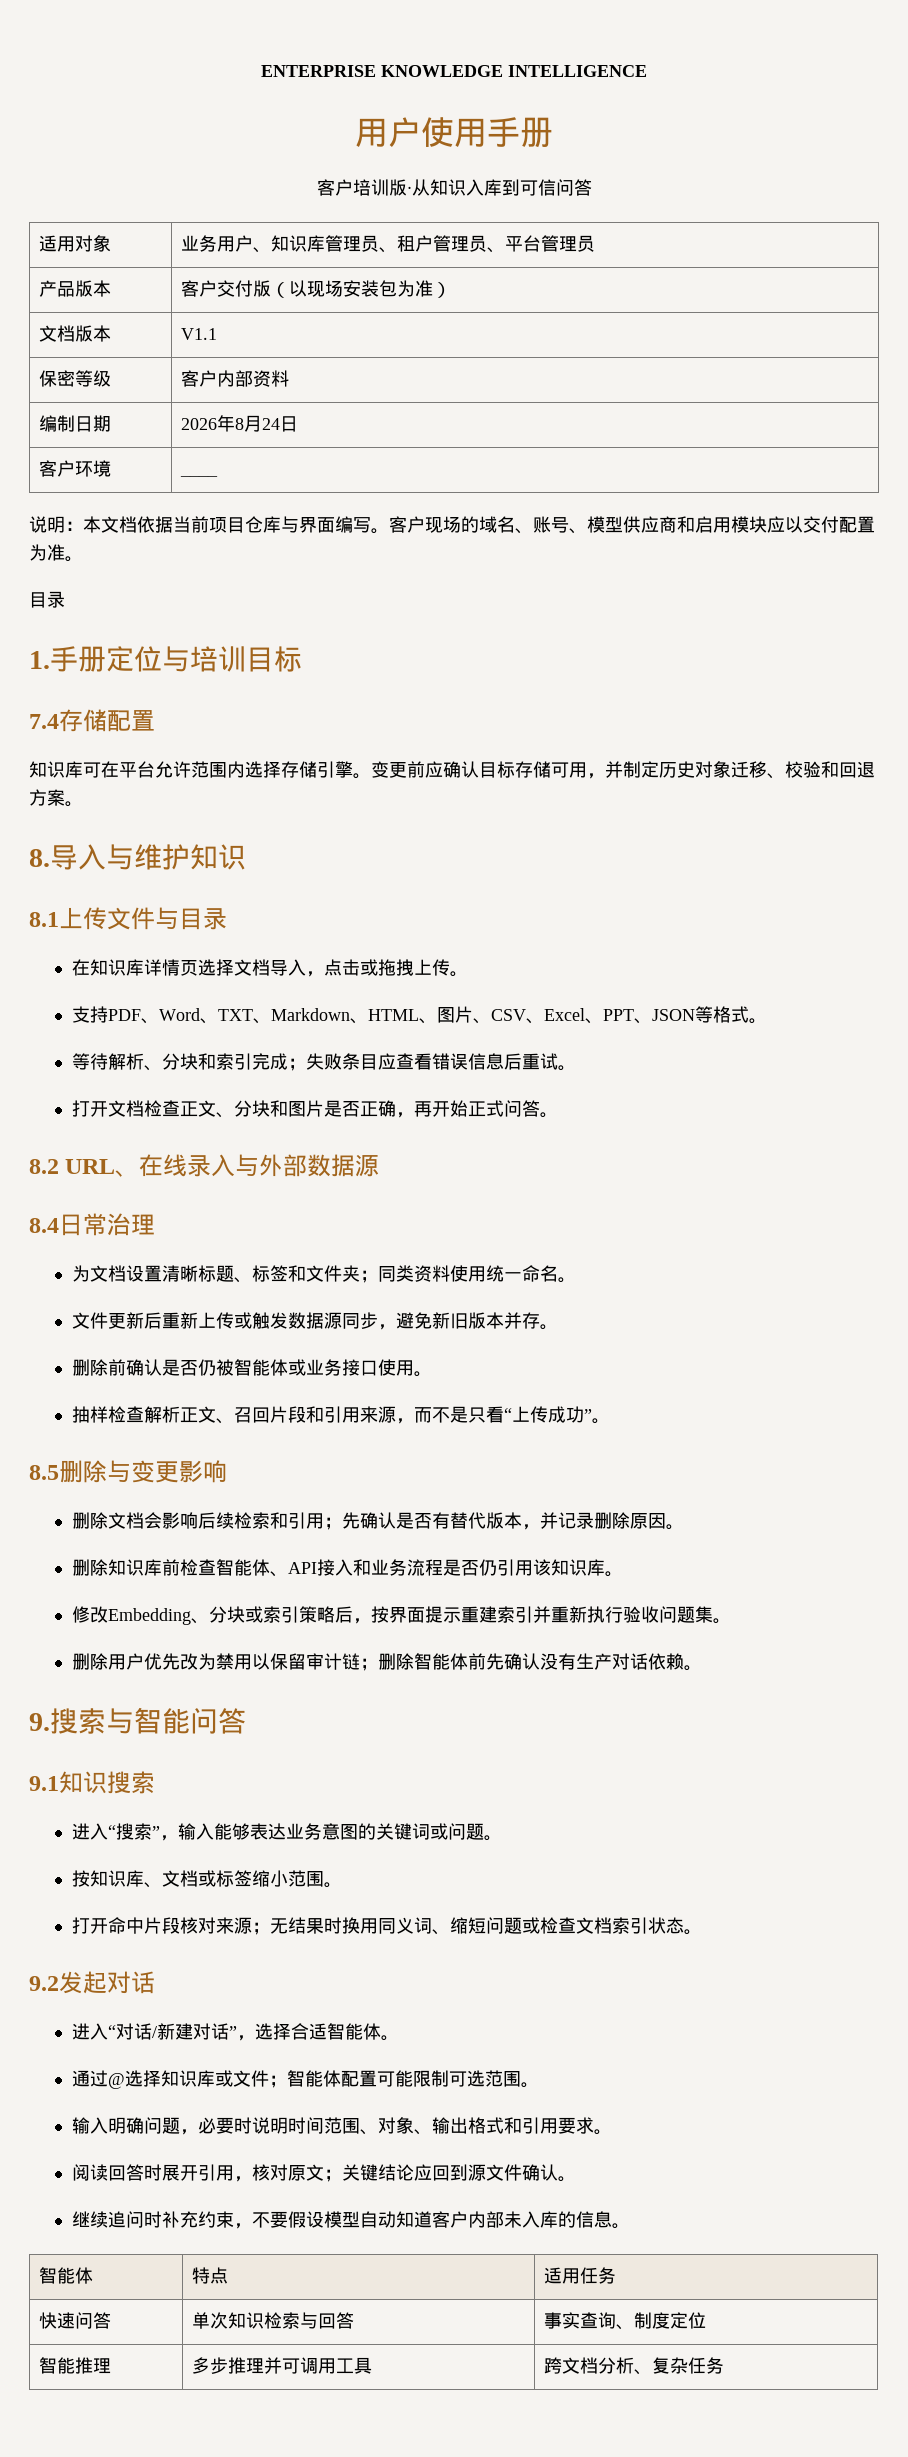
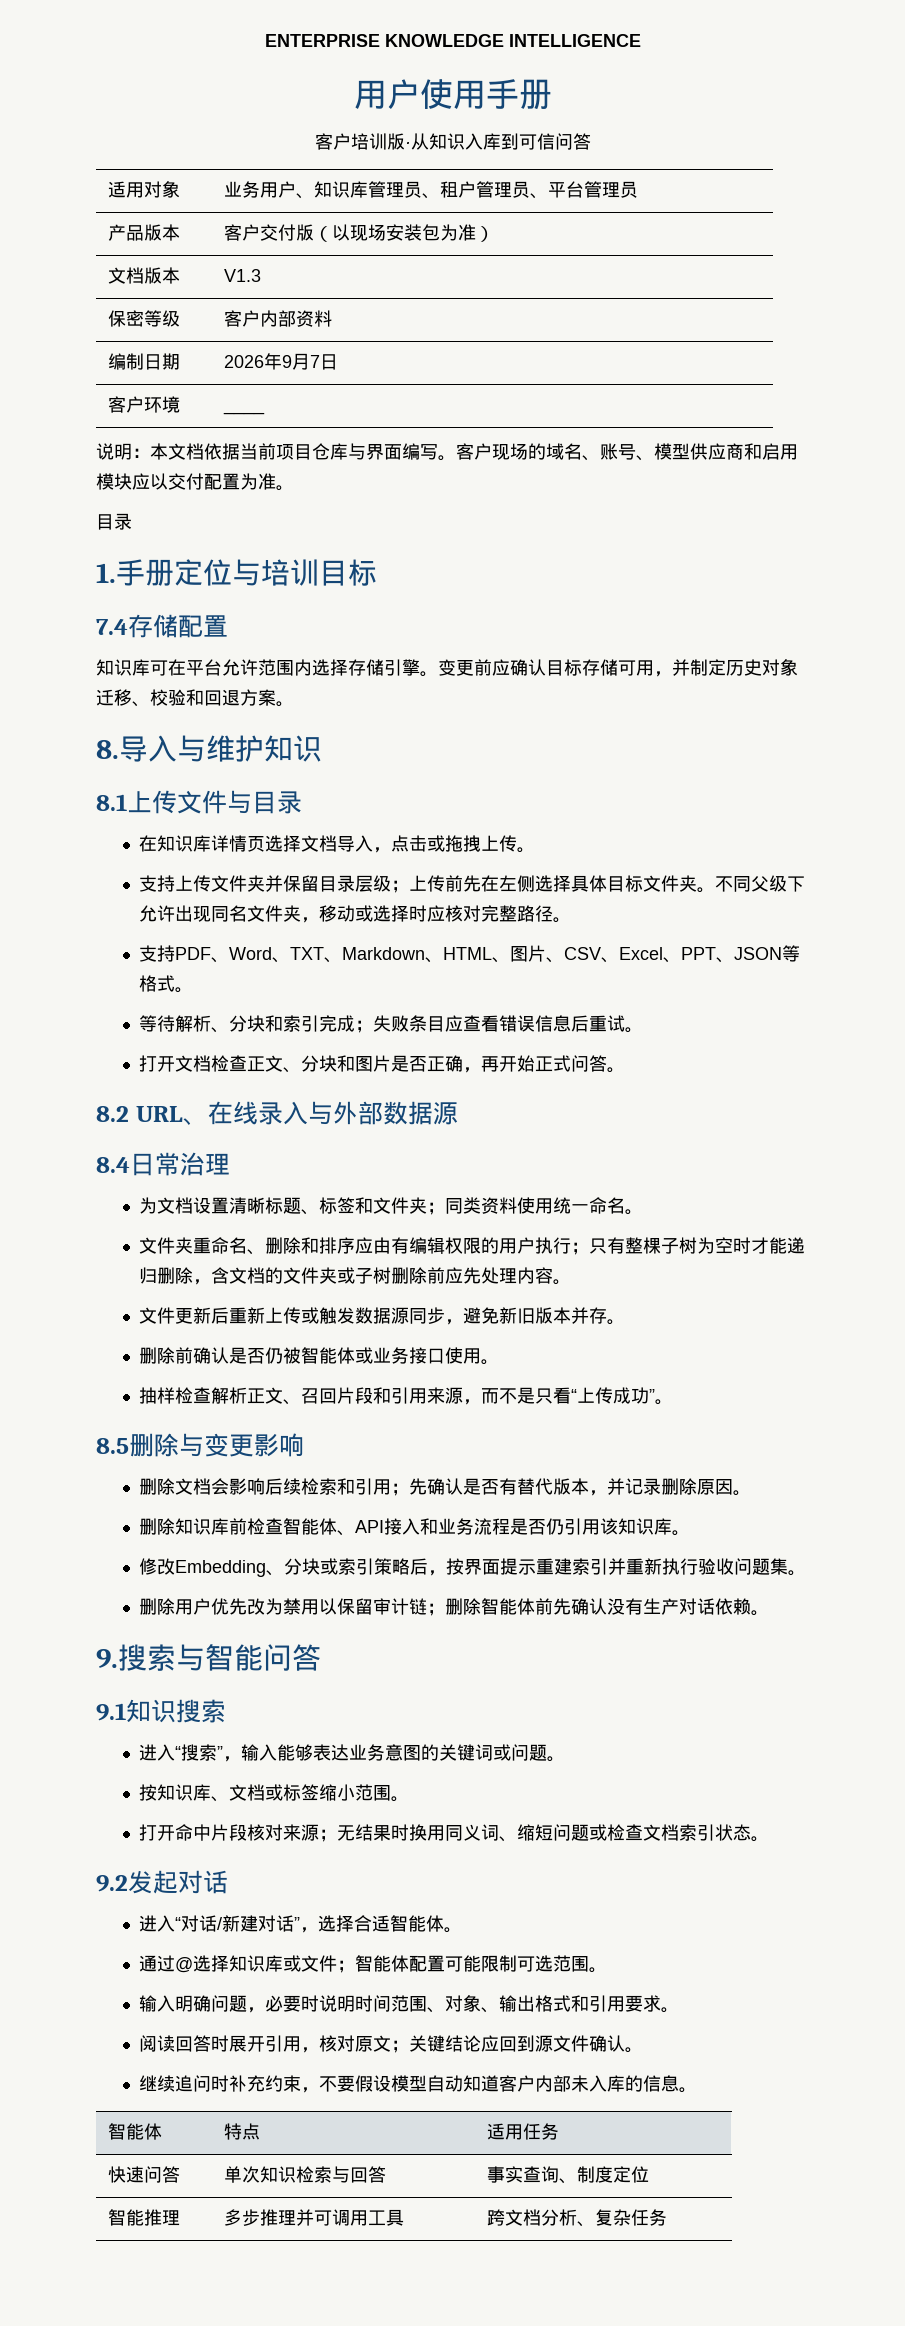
[181,328,218,340] V1.1 -> [224,269,262,282] V1.3
[235,415,281,432] 8月24 -> [282,353,321,370] 9月7
(468, 974) none -> [139,875,806,893] [139,905,572,923] // 支持上传文件夹并保留目录层级；上传前先在左侧选择具体目标文件夹。不同父级下允许出现同名文件夹，移动或选择时应核对完整路径。
(576, 1280) none -> [139,1237,806,1255] [139,1267,572,1285] // 文件夹重命名、删除和排序应由有编辑权限的用户执行；只有整棵子树为空时才能递归删除，含文档的文件夹或子树删除前应先处理内容。

